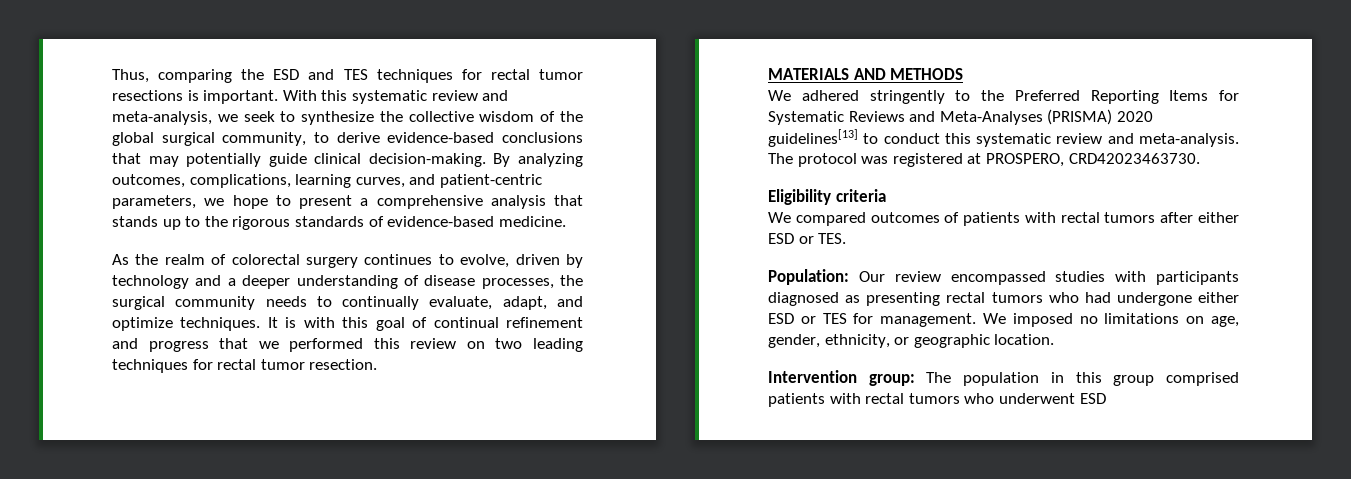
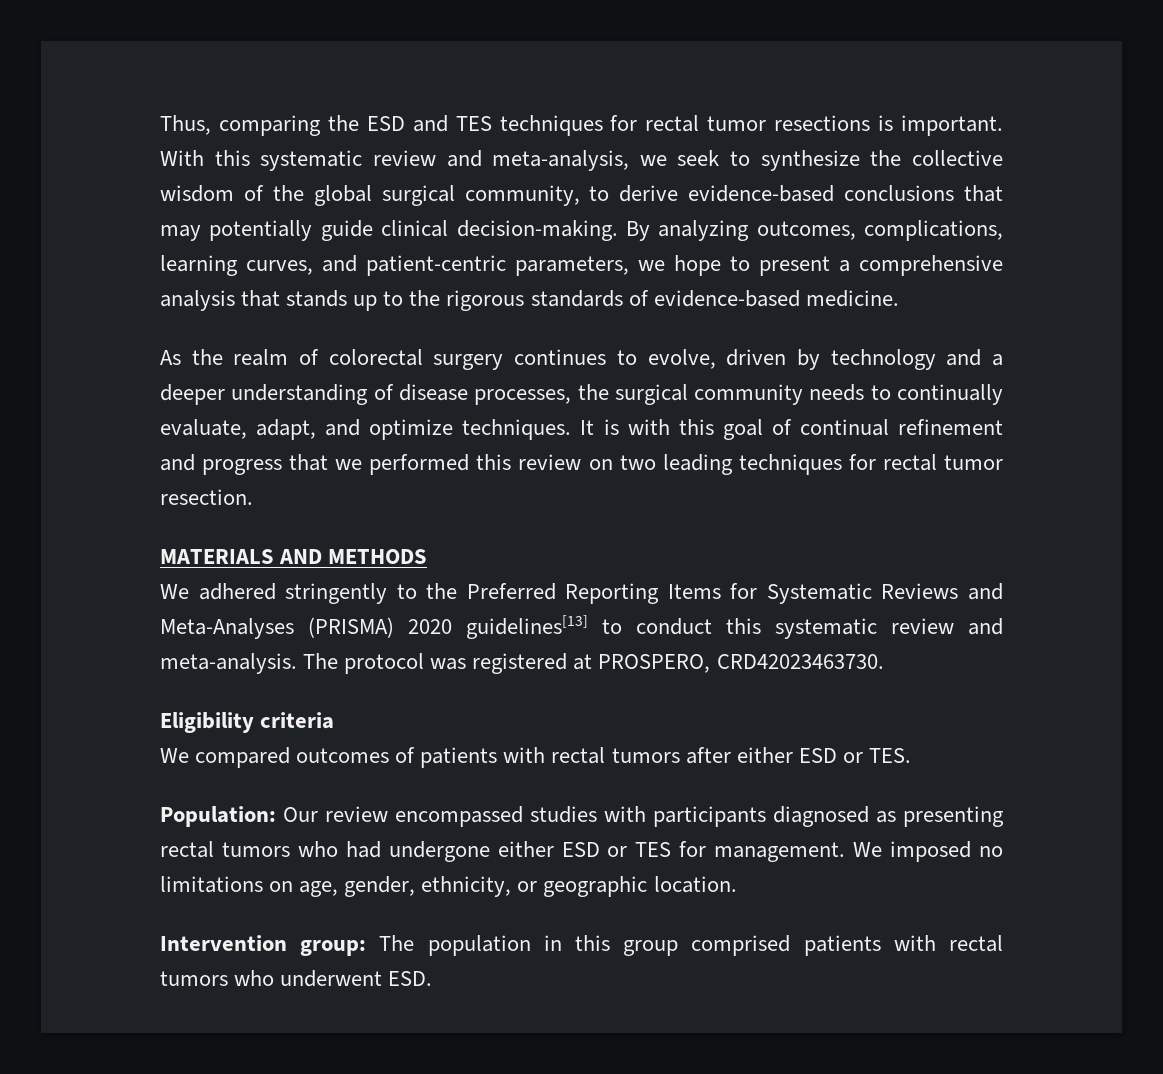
[1079,393,1106,404] ESD -> [388,971,433,986] ESD.

